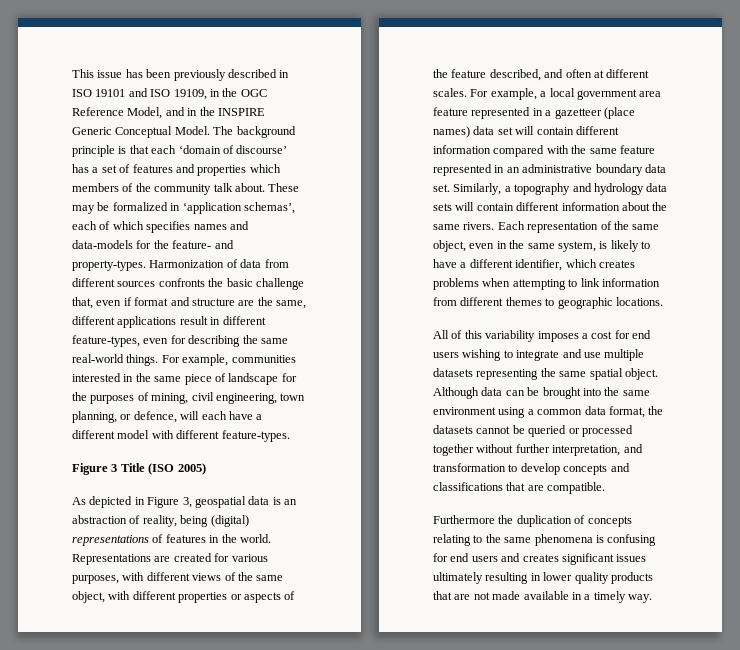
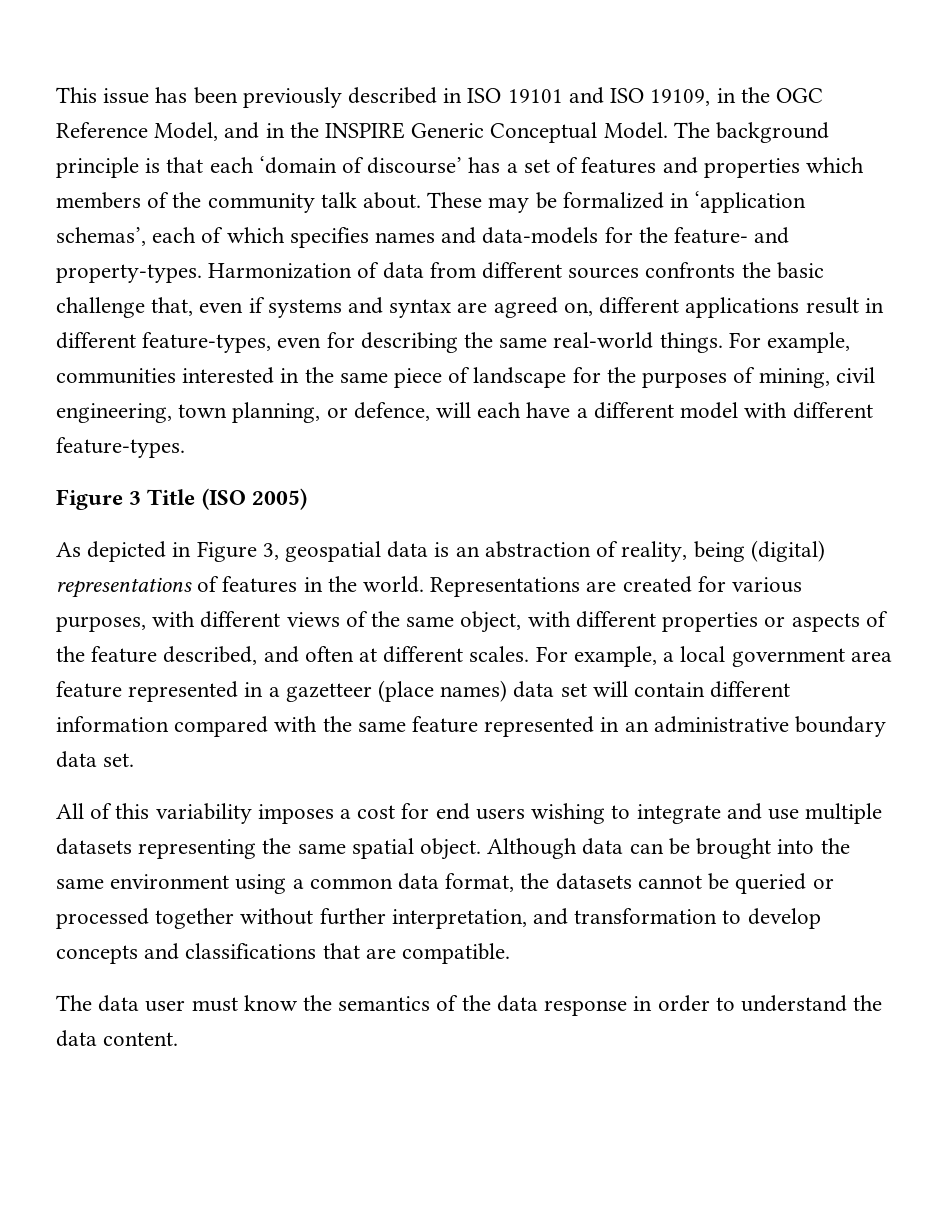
[134,297,306,309] format and structure are the same, -> [267,297,593,318] systems and syntax are agreed on,
[453,183,668,195] [433,202,668,211] [433,221,660,233] [433,240,650,252] [433,259,635,271] [433,278,660,290] [433,297,663,309] Similarly, a topography and hydrology data sets will contain different information about the same rivers. Each representation of the same object, even in the same system, is likely to have a different identifier, which creates problems when attempting to link information from different themes to geographic locations. -> (135, 760) none
[433,515,632,527] [433,534,657,546] [433,553,647,565] [433,572,653,584] [433,591,652,603] Furthermore the duplication of concepts relating to the same phenomena is confusing for end users and creates significant issues ultimately resulting in lower quality products that are not made available in a timely way. -> [56,995,883,1016] [56,1030,179,1047] The data user must know the semantics of the data response in order to understand the data content.

